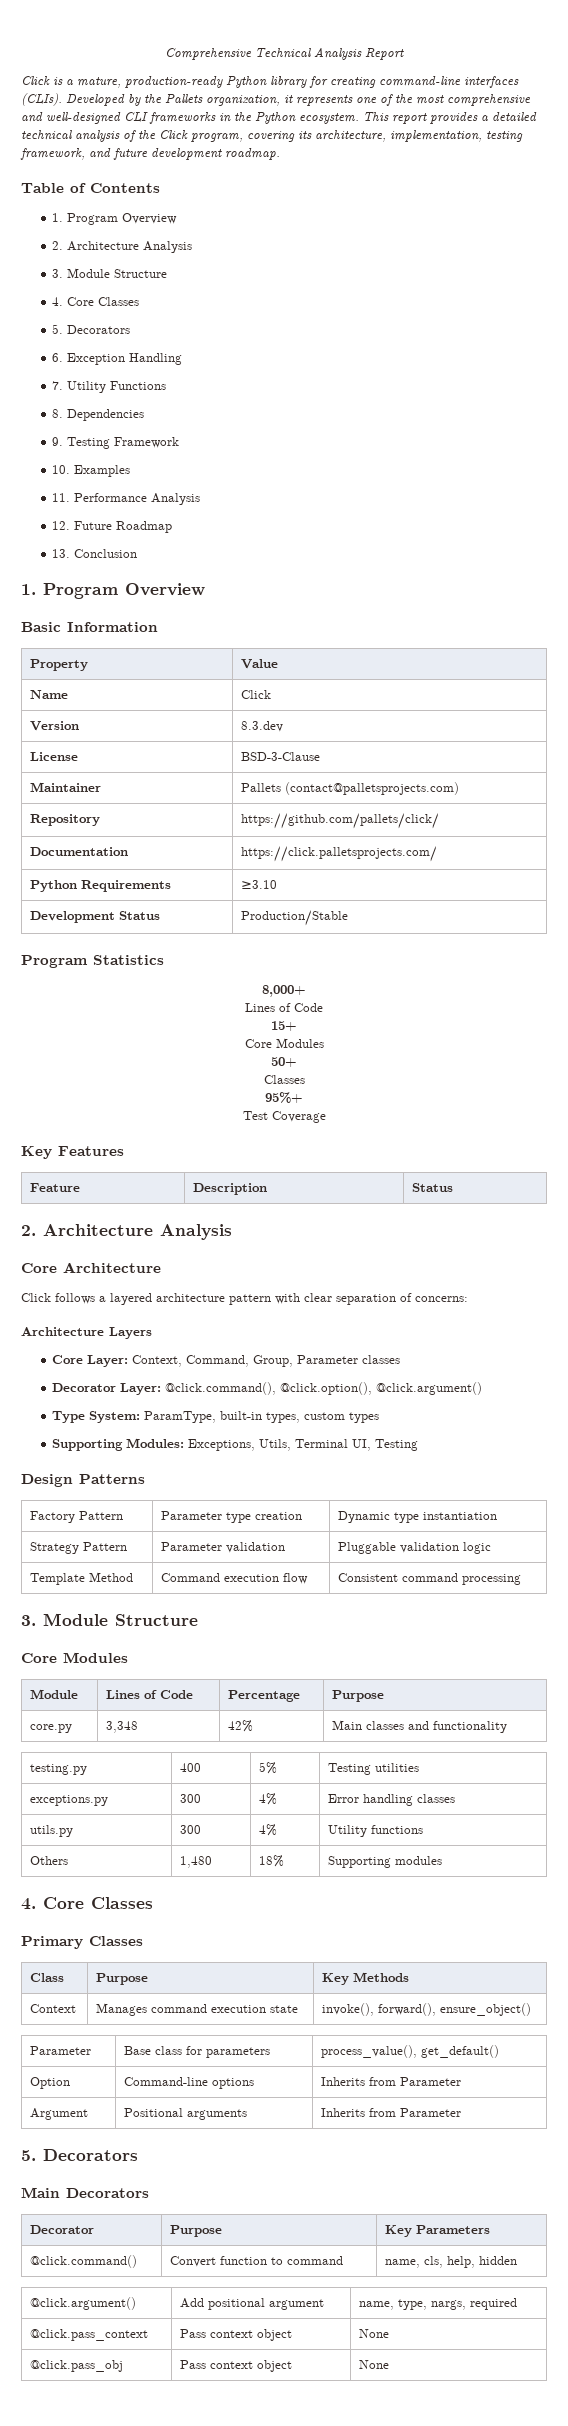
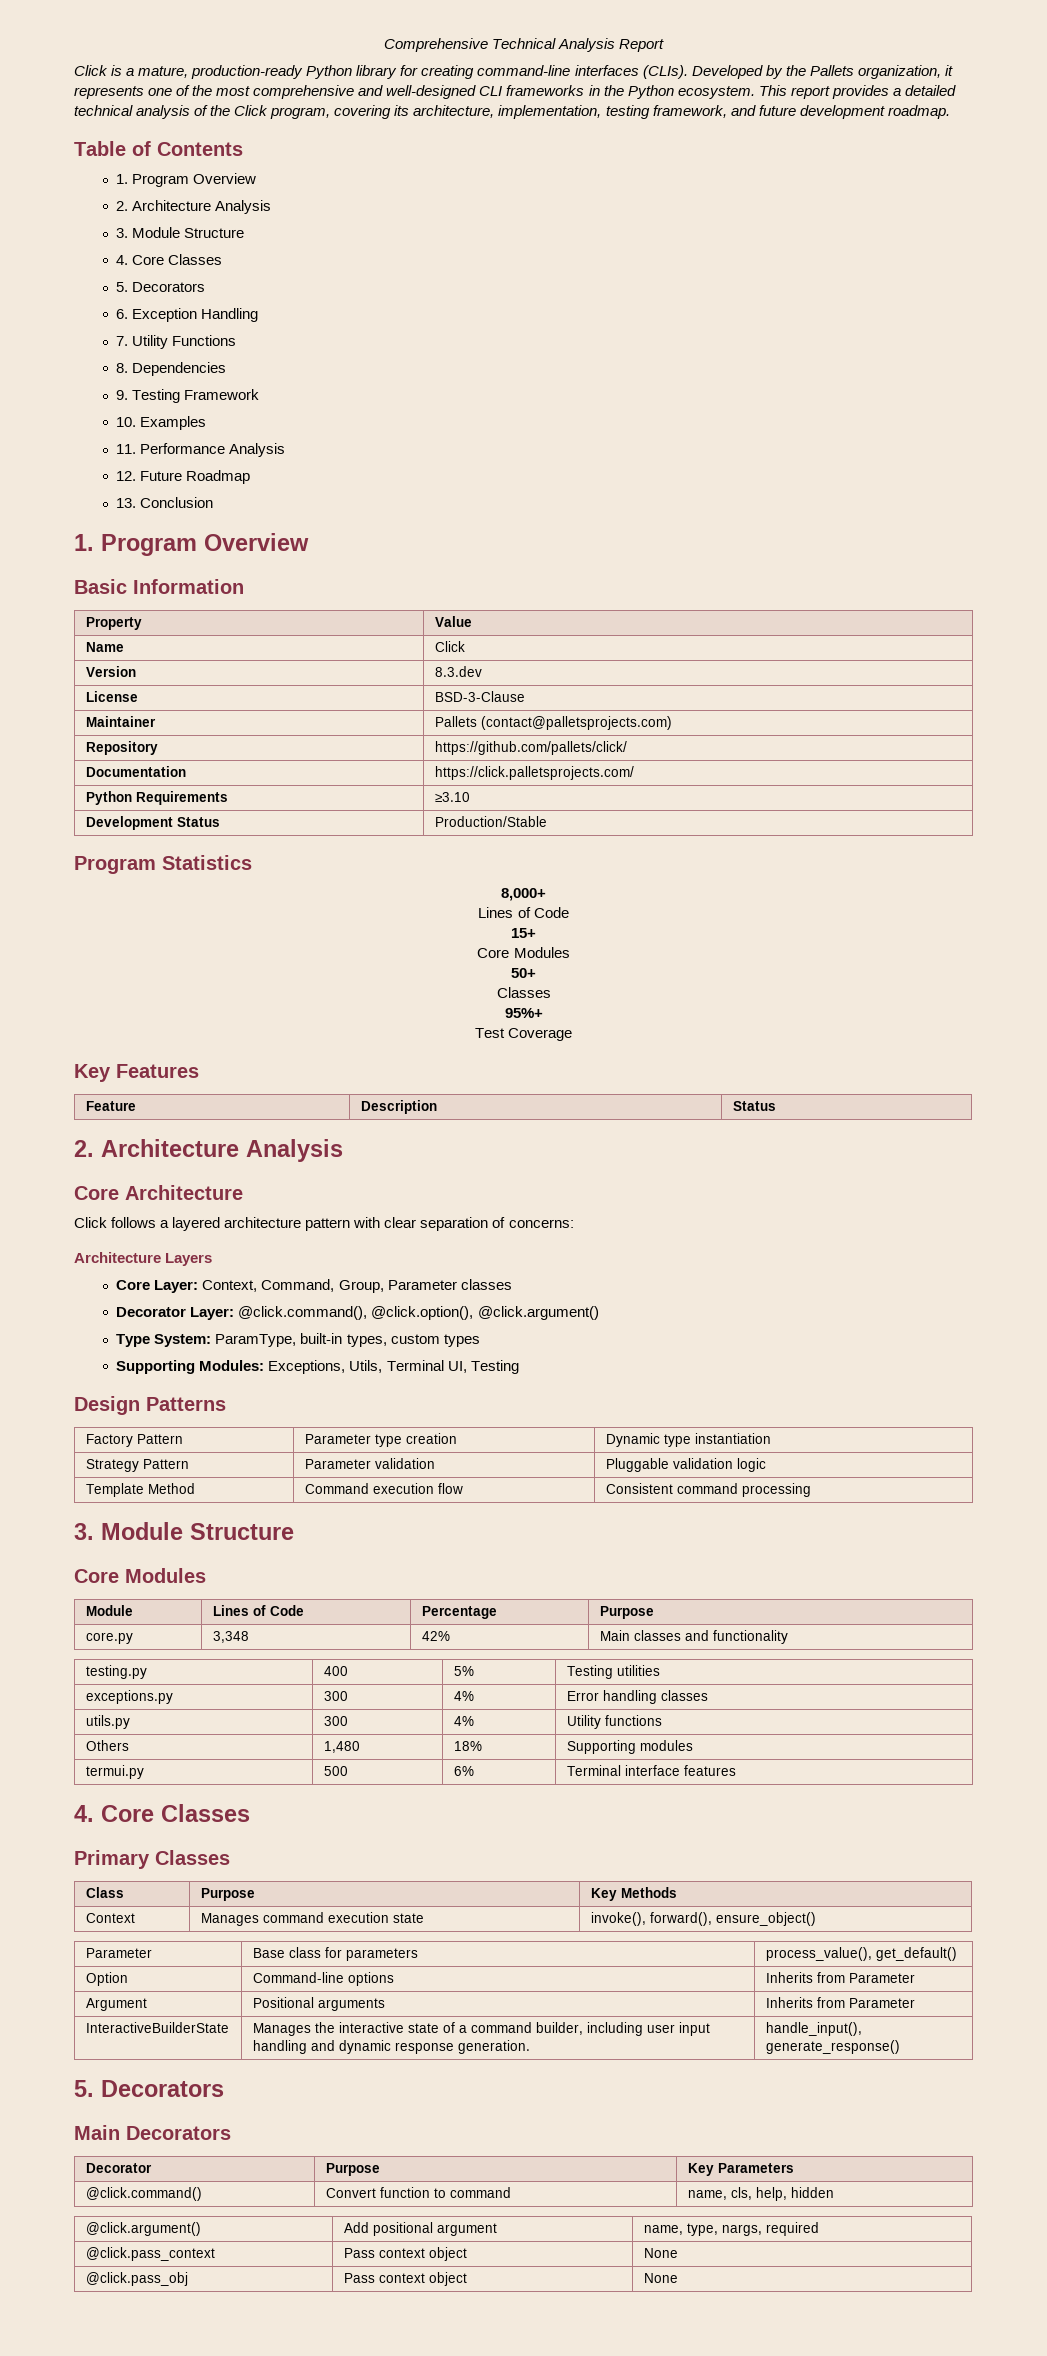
(443, 1860) none -> [85,1765,144,1779] [323,1766,348,1776] [453,1766,474,1776] [566,1765,736,1776] // termui.py | 500 | 6% | Terminal interface features
(462, 2112) none -> [85,2022,229,2033] [252,2022,710,2036] [252,2040,530,2054] [765,2022,862,2036] [765,2040,900,2054] // InteractiveBuilderState | Manages the interactive state of a command builder, including user input handling and dynamic response generation. | handle_input(), generate_response()

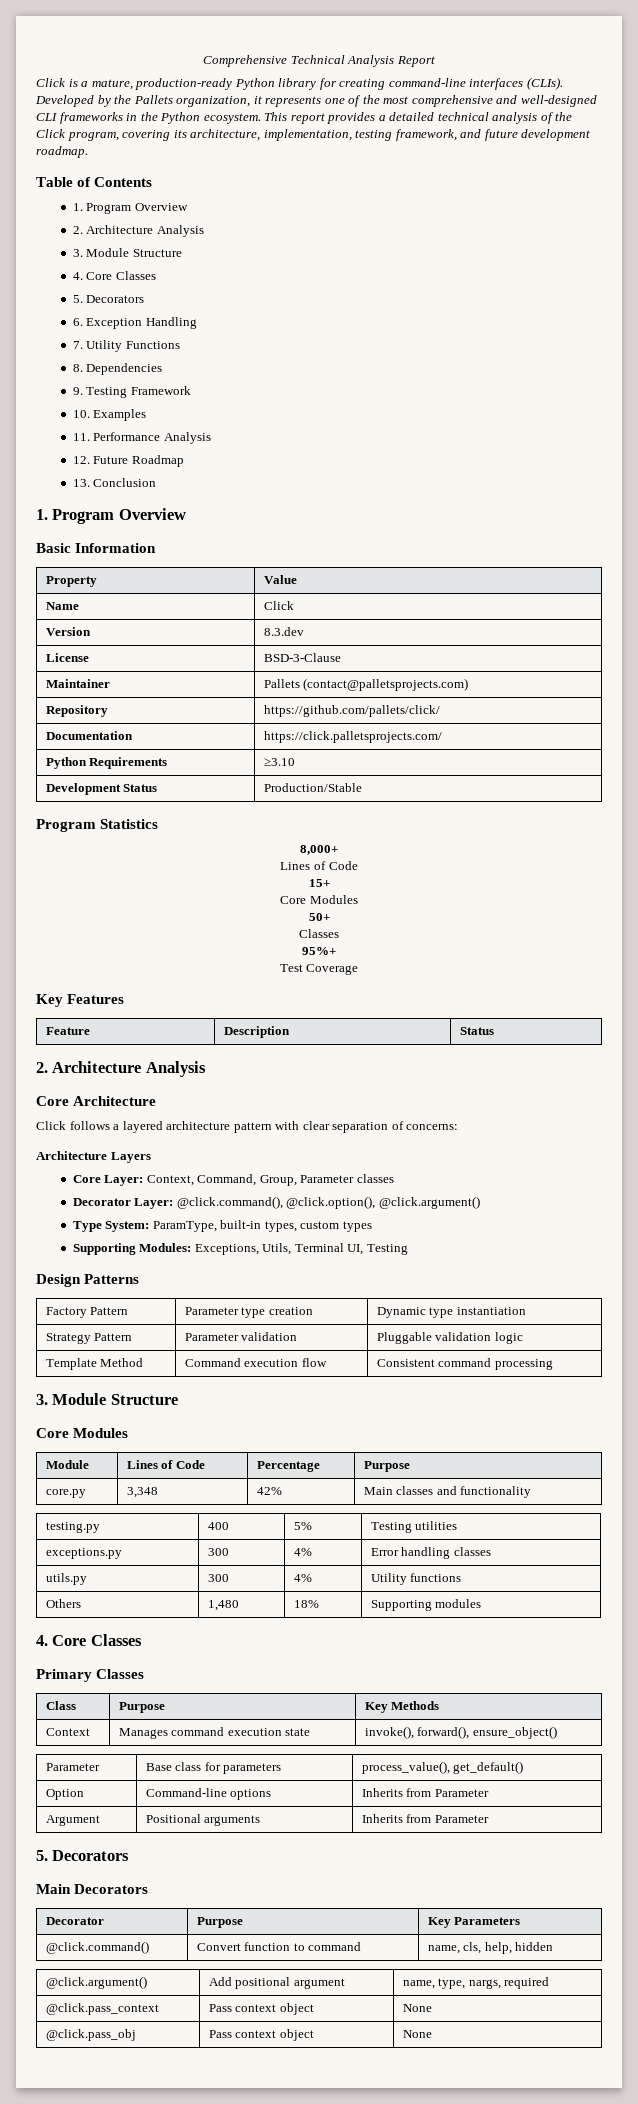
[85,1765,144,1779] [323,1766,348,1776] [453,1766,474,1776] [566,1765,736,1776] // termui.py | 500 | 6% | Terminal interface features -> (482, 1603) none
[85,2022,229,2033] [252,2022,710,2036] [252,2040,530,2054] [765,2022,862,2036] [765,2040,900,2054] // InteractiveBuilderState | Manages the interactive state of a command builder, including user input handling and dynamic response generation. | handle_input(), generate_response() -> (489, 1819) none

